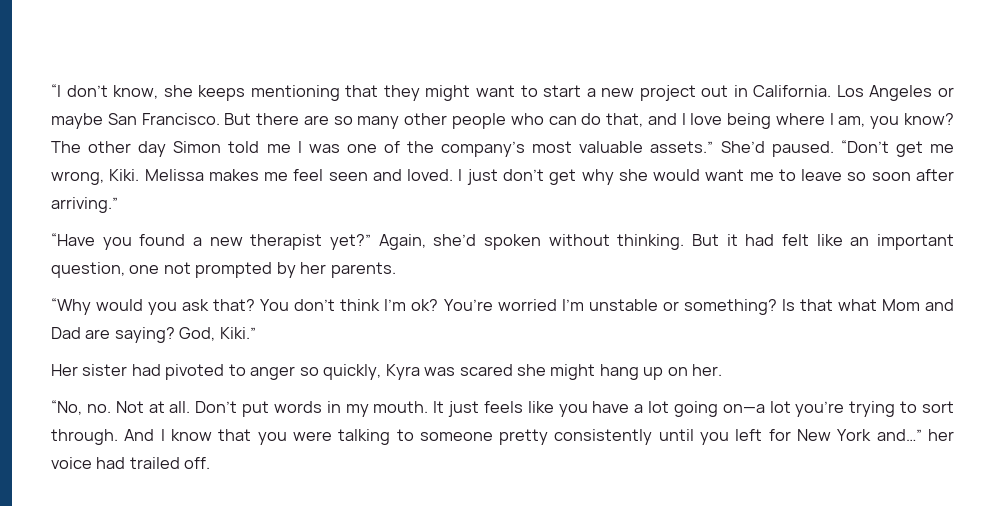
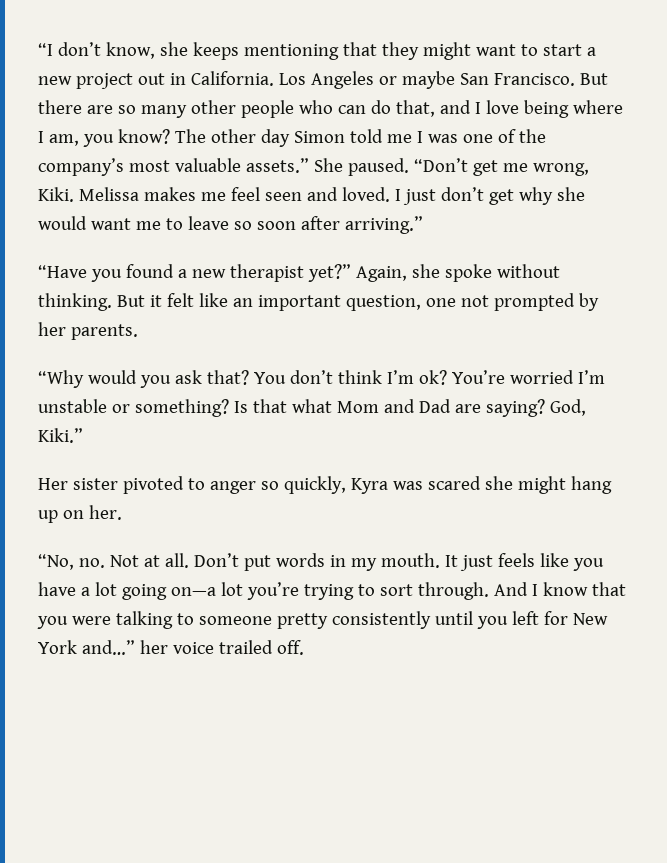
[720,141,765,153] She’d -> [313,158,343,172] She
[433,234,541,250] she’d spoken -> [411,264,492,282] she spoke
[745,234,775,246] had -> (162, 301) none
[131,364,161,376] had -> (118, 484) none
[96,457,126,469] had -> (214, 648) none

